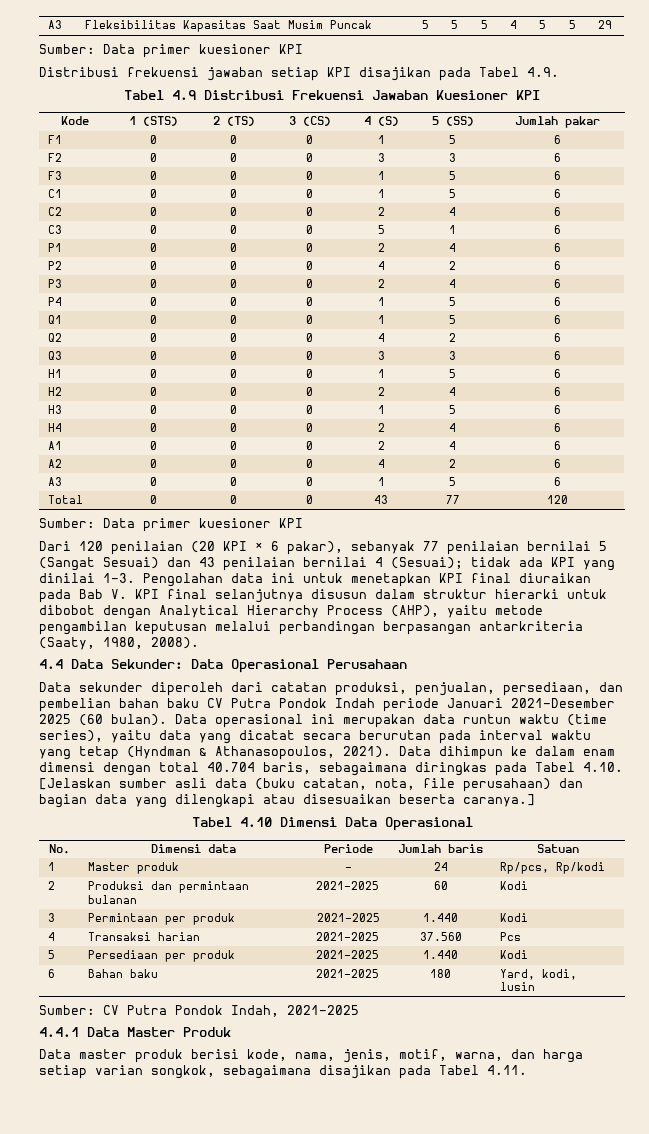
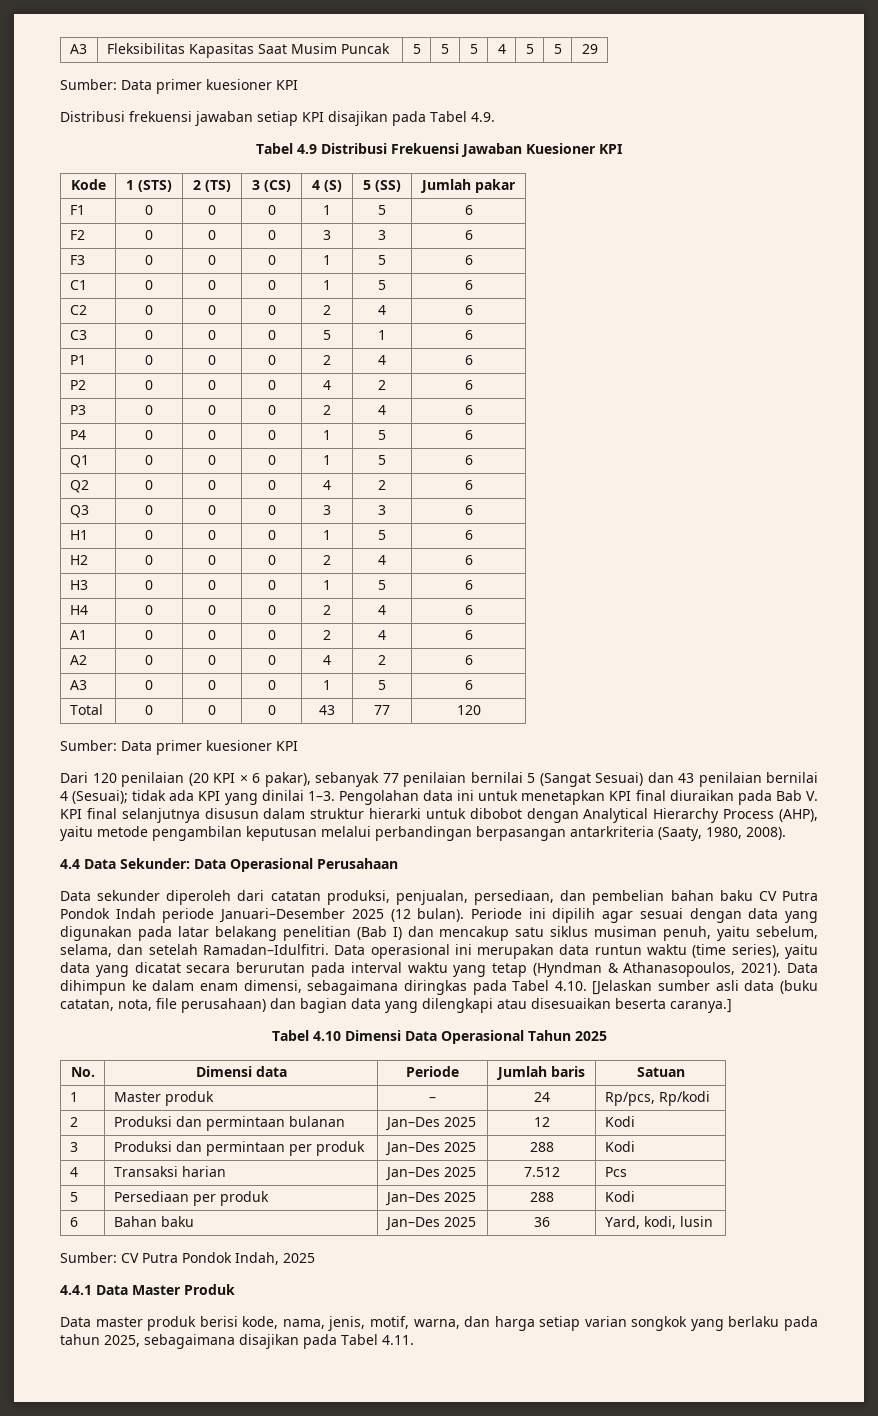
[447,698,615,708] [39,714,167,726] Januari 2021–Desember 2025 (60 bulan). -> [219,908,818,923] [60,926,819,941] [60,944,329,957] Januari–Desember 2025 (12 bulan). Periode ini dipilih agar sesuai dengan data yang digunakan pada latar belakang penelitian (Bab I) dan mencakup satu siklus musiman penuh, yaitu sebelum, selama, dan setelah Ramadan–Idulfitri.
[39,762,311,776] dimensi dengan total 40.704 baris, -> [243,980,302,993] dimensi,
(473, 824) none -> [527,1030,607,1041] Tahun 2025
[315,881,379,890] [433,881,448,890] 2021–2025 | 60 -> [384,1117,476,1131] [533,1117,550,1127] Jan–Des 2025 | 12
[87,913,235,925] [317,913,380,922] [423,913,458,922] Permintaan per produk | 2021–2025 | 1.440 -> [113,1141,365,1156] [384,1142,476,1156] [529,1142,554,1152] Produksi dan permintaan per produk | Jan–Des 2025 | 288
[315,932,379,941] [419,932,462,941] 2021–2025 | 37.560 -> [384,1167,476,1181] [523,1167,560,1177] Jan–Des 2025 | 7.512
[315,950,379,959] [423,950,458,959] 2021–2025 | 1.440 -> [384,1192,476,1206] [529,1192,554,1202] Jan–Des 2025 | 288
[315,969,379,978] [430,969,451,978] 2021–2025 | 180 -> [384,1217,476,1231] [533,1217,550,1227] Jan–Des 2025 | 36
[287,1005,359,1015] 2021–2025 -> [283,1253,315,1263] 2025
[151,1065,215,1079] songkok, -> [631,1316,818,1331] [60,1334,140,1347] songkok yang berlaku pada tahun 2025,

